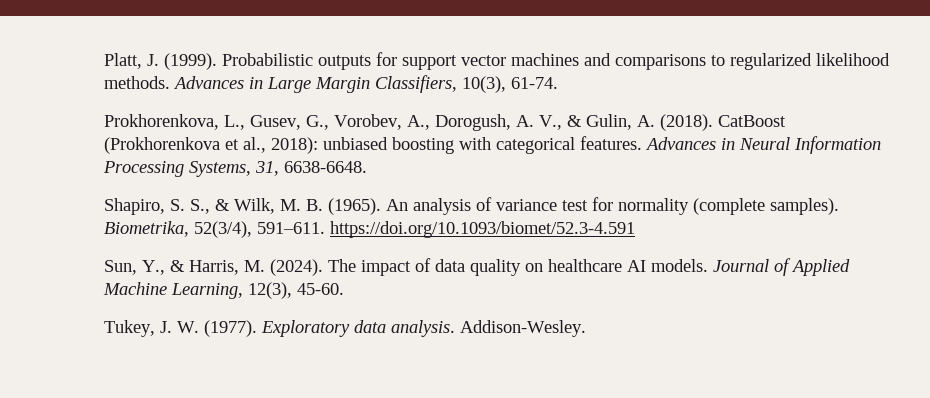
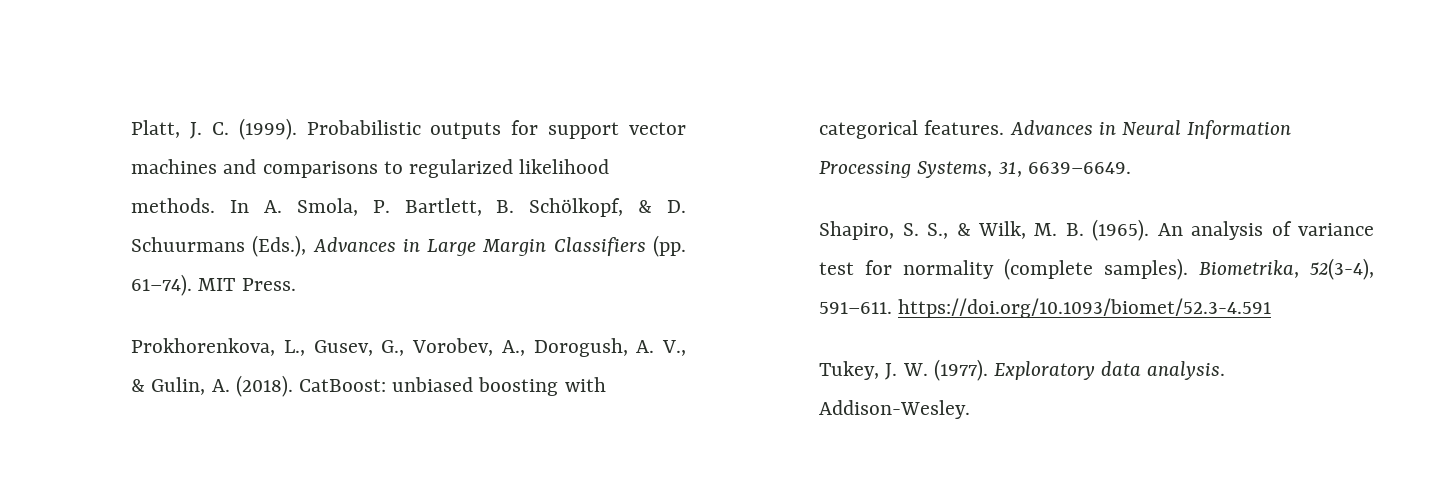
(160, 60) none -> [211,122,229,135] C.
[173,75,559,93] Advances in Large Margin Classifiers, 10(3), 61-74. -> [230,198,686,217] [131,235,686,257] [131,274,296,296] In A. Smola, P. Bartlett, B. Schölkopf, & D. Schuurmans (Eds.), Advances in Large Margin Classifiers (pp. 61–74). MIT Press.
[718,115,787,127] [104,137,319,154] CatBoost (Prokhorenkova et al., 2018): -> [299,379,387,392] CatBoost:
[284,161,368,173] 6638-6648. -> [1027,162,1131,174] 6639–6649.
[194,221,253,238] 52(3/4), -> [1310,258,1374,280] 52(3-4),
[104,258,851,276] [103,282,345,299] // Sun, Y., & Harris, M. (2024). The impact of data quality on healthcare AI models. Journal of Applied Machine Learning, 12(3), 45-60. -> (1272, 308) none

